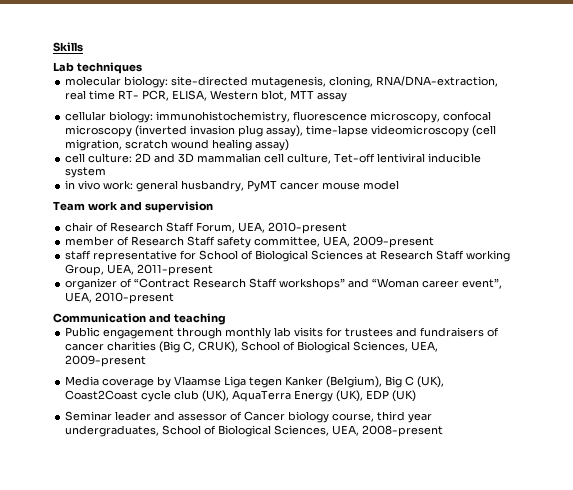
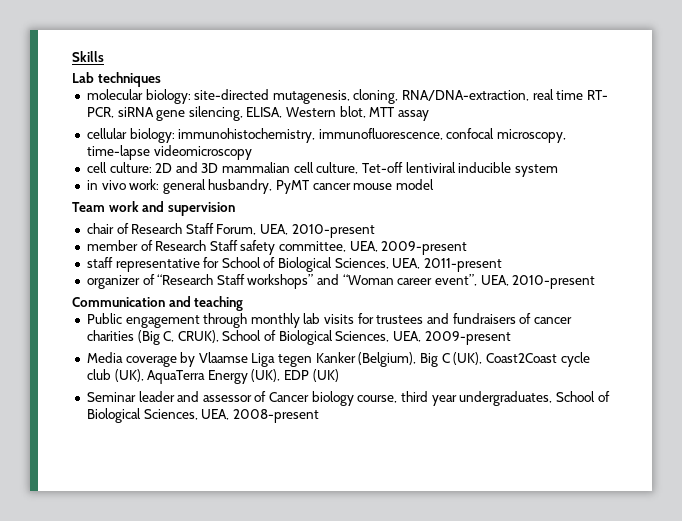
(170, 95) none -> [117,106,243,121] siRNA gene silencing,
[293,111,492,123] [65,125,497,137] [65,139,290,151] fluorescence microscopy, confocal microscopy (inverted invasion plug assay), time-lapse videomicroscopy (cell migration, scratch wound healing assay) -> [318,128,567,143] [86,145,252,160] immunofluorescence, confocal microscopy, time-lapse videomicroscopy
[311,250,511,262] [65,264,105,276] Sciences at Research Staff working Group, -> [334,258,389,269] Sciences,
[134,278,247,288] “Contract Research -> [157,274,214,285] “Research

